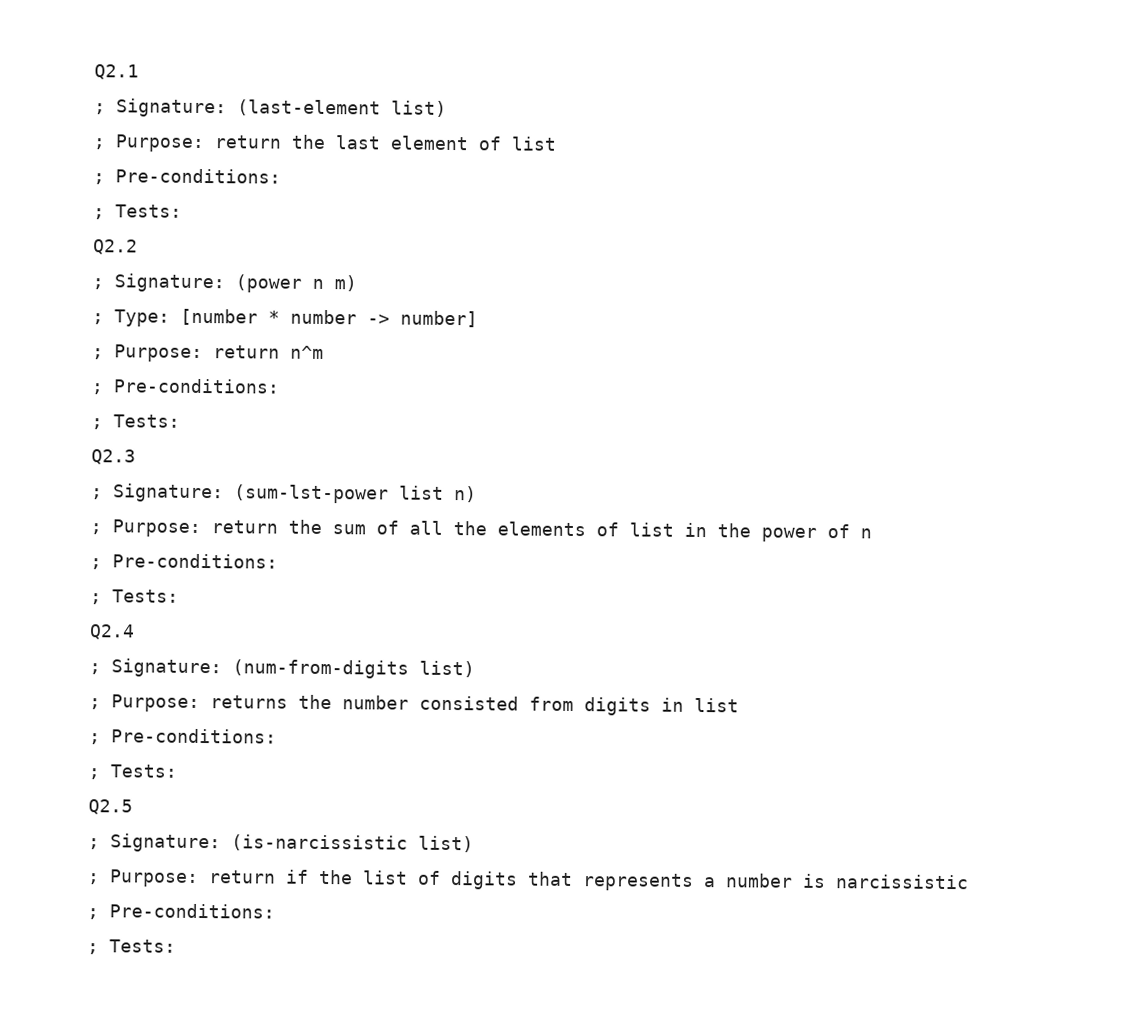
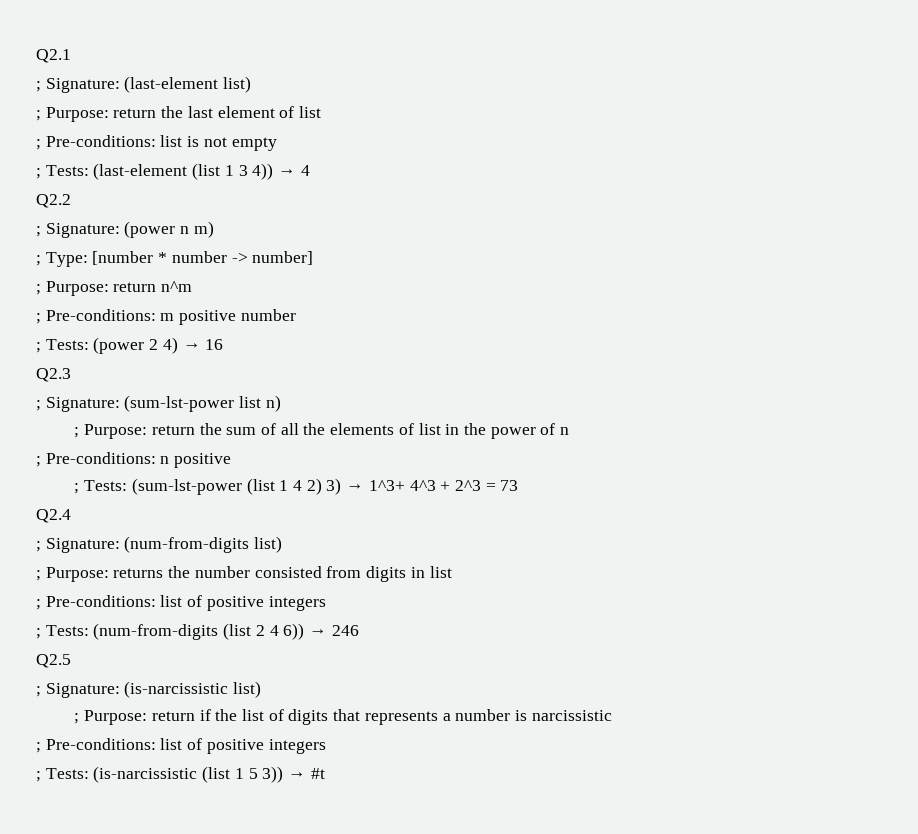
[93,204,182,220] // ; Tests: -> [160,135,277,151] [36,163,310,180] list is not empty // ; Tests: (last-element (list 1 3 4)) → 4
[91,414,180,430] // ; Tests: -> [160,309,296,325] [36,337,224,354] m positive number // ; Tests: (power 2 4) → 16
[90,589,179,605] // ; Tests: -> [160,453,232,468] [74,478,519,495] n positive // ; Tests: (sum-lst-power (list 1 4 2) 3) → 1^3+ 4^3 + 2^3 = 73
[88,764,177,780] // ; Tests: -> [160,595,326,611] [36,623,359,640] list of positive integers // ; Tests: (num-from-digits (list 2 4 6)) → 246
[87,939,176,955] // ; Tests: -> [160,738,326,754] [36,766,325,783] list of positive integers // ; Tests: (is-narcissistic (list 1 5 3)) → #t

